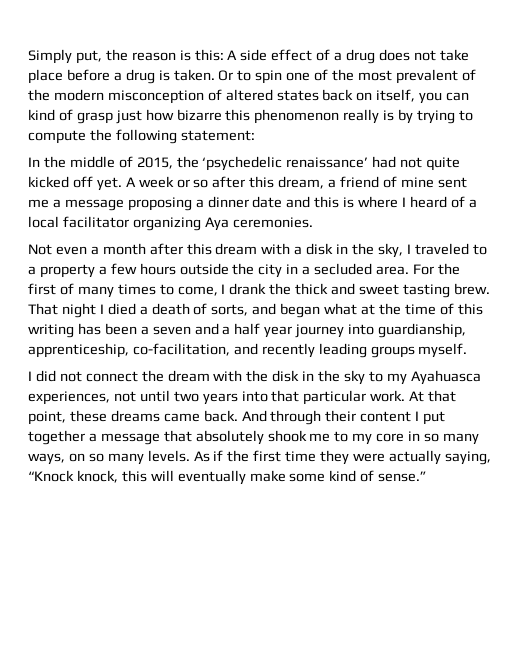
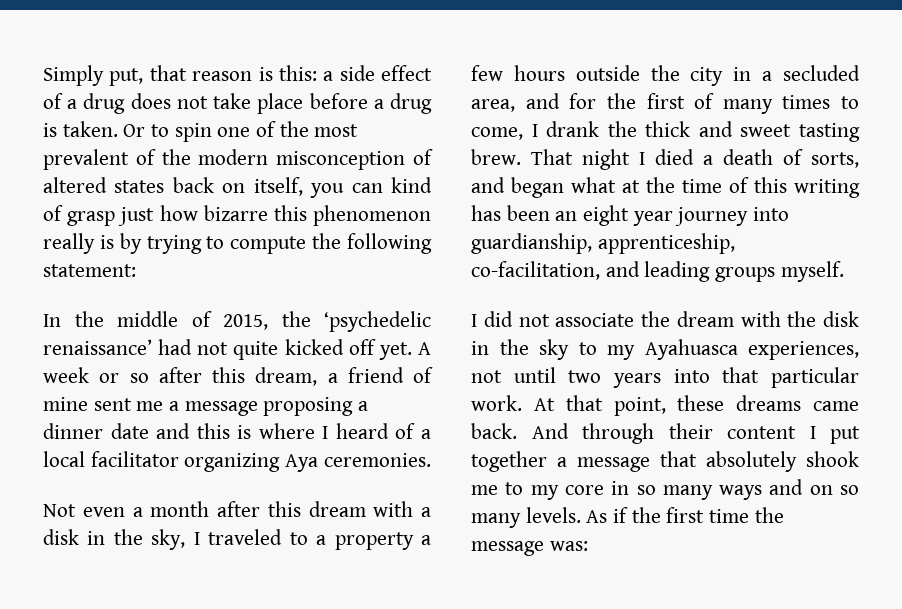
[105,49,128,61] the -> [149,65,187,81] that
[227,50,238,60] A -> [323,71,334,81] a
[376,264,434,275] area. For -> [471,93,597,112] area, and for
[140,323,261,335] a seven and a half -> [555,205,630,226] an eight
[261,343,315,358] recently -> (640, 269) none
[85,371,138,382] connect -> [555,313,635,327] associate
[28,453,65,465] ways, -> [719,479,804,500] ways and
[320,450,491,465] [28,470,427,485] they were actually saying, “Knock knock, this will eventually make some kind of sense.” -> [754,507,784,523] [471,541,588,556] the message was:

